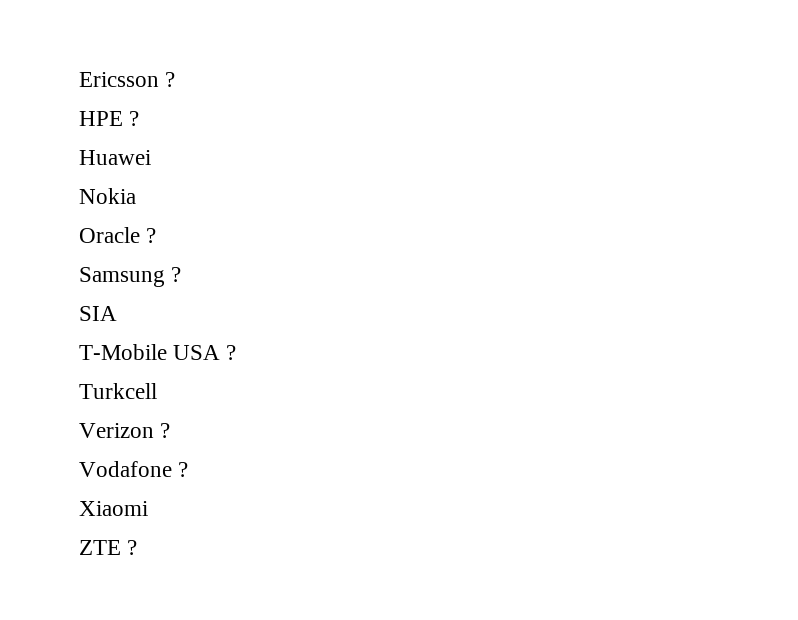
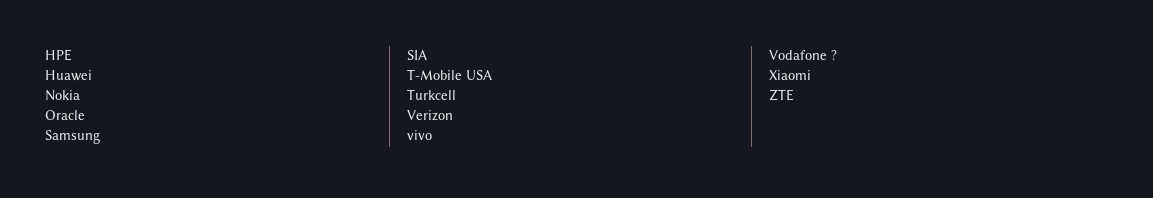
[79,72,176,87] Ericsson ? // -> (45, 55) none
[129,111,140,126] ? -> (72, 55) none
[146,228,157,243] ? -> (85, 115) none
[171,267,182,282] ? -> (100, 137) none
[226,345,237,360] ? -> (492, 75) none
[160,423,171,438] ? -> [407,130,432,140] // vivo
[127,540,138,555] ? -> (794, 95) none

